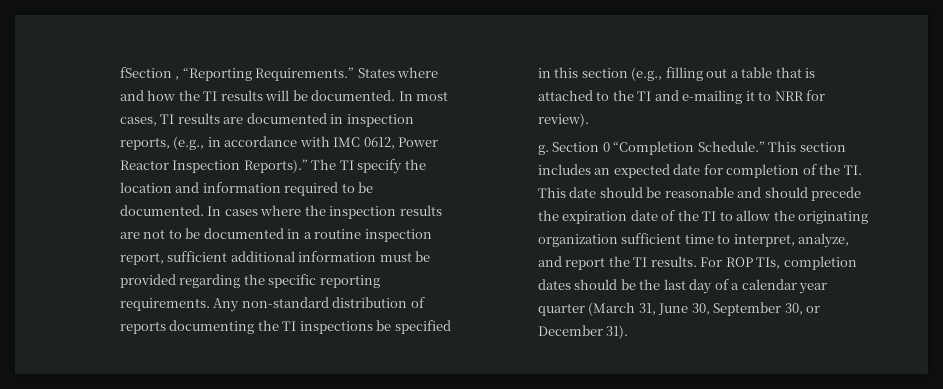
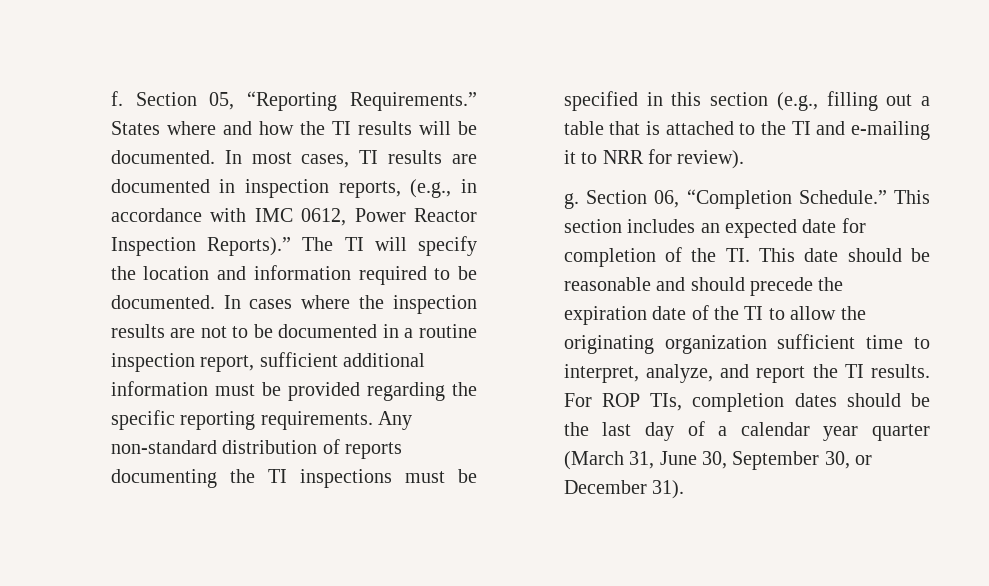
[119,67,180,80] fSection , -> [110,91,235,110] f. Section 05,
(354, 165) none -> [374,237,407,251] will
(373, 327) none -> [404,471,445,483] must
[602,142,610,152] 0 -> [654,190,680,208] 06,

